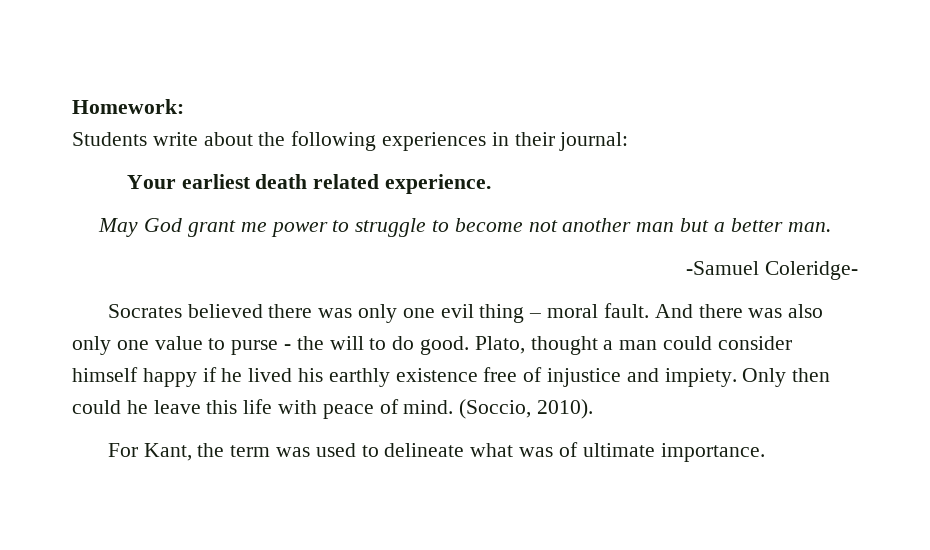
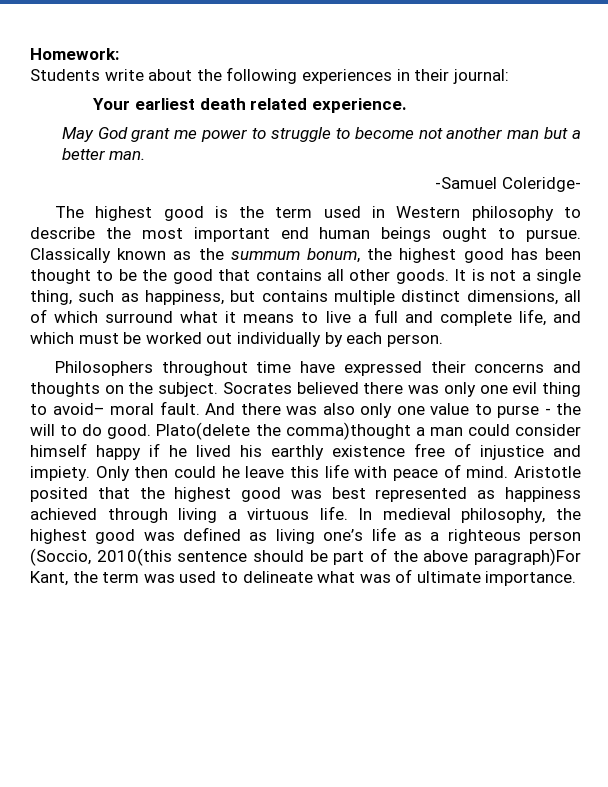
(858, 270) none -> [54,206,581,221] [30,227,582,242] [30,248,581,263] [30,269,582,284] [30,290,581,305] [30,309,582,326] [30,332,443,347] [54,361,581,376] [30,382,219,397] The highest good is the term used in Western philosophy to describe the most important end human beings ought to pursue. Classically known as the summum bonum, the highest good has been thought to be the good that contains all other goods. It is not a single thing, such as happiness, but contains multiple distinct dimensions, all of which surround what it means to live a full and complete life, and which must be worked out individually by each person. // Philosophers throughout time have expressed their concerns and thoughts on the subject.
[529,313,542,318] – -> [30,403,105,415] to avoid–
[474,336,598,355] Plato, thought -> [156,422,411,440] Plato(delete the comma)thought
[459,399,594,419] [107,443,138,457] (Soccio, 2010). // For -> [514,466,581,478] [30,487,581,502] [30,506,581,523] [30,527,582,544] [30,548,582,566] Aristotle posited that the highest good was best represented as happiness achieved through living a virtuous life. In medieval philosophy, the highest good was defined as living one’s life as a righteous person (Soccio, 2010(this sentence should be part of the above paragraph)For

